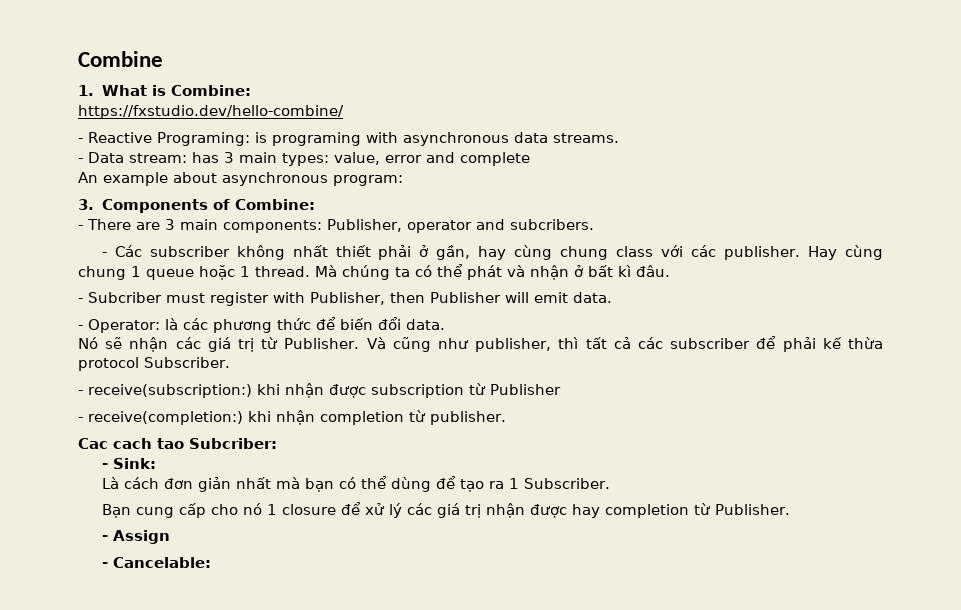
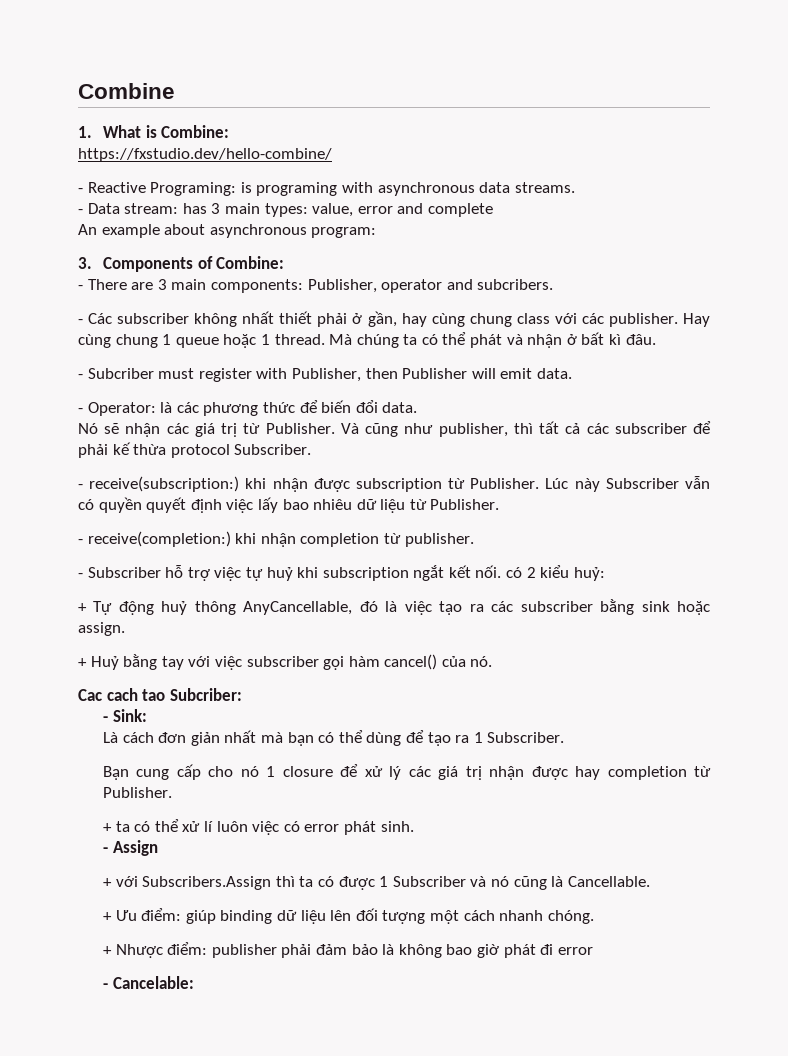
[490,384,561,395] Publisher -> [470,476,710,492] [78,497,500,513] Publisher. Lúc này Subscriber vẫn có quyền quyết định việc lấy bao nhiêu dữ liệu từ Publisher.
(506, 418) none -> [78,565,605,581] [78,599,710,615] [78,622,125,636] [78,654,493,670] // - Subscriber hỗ trợ việc tự huỷ khi subscription ngắt kết nối. có 2 kiểu huỷ: // + Tự động huỷ thông AnyCancellable, đó là việc tạo ra các subscriber bằng sink hoặc assign. // + Huỷ bằng tay với việc subscriber gọi hàm cancel() của nó.
[102,530,171,544] - Assign -> [103,819,414,835] [103,840,158,856] [103,876,650,890] [103,908,594,924] [103,942,593,958] + ta có thể xử lí luôn việc có error phát sinh. // - Assign // + với Subscribers.Assign thì ta có được 1 Subscriber và nó cũng là Cancellable. // + Ưu điểm: giúp binding dữ liệu lên đối tượng một cách nhanh chóng. // + Nhược điểm: publisher phải đảm bảo là không bao giờ phát đi error

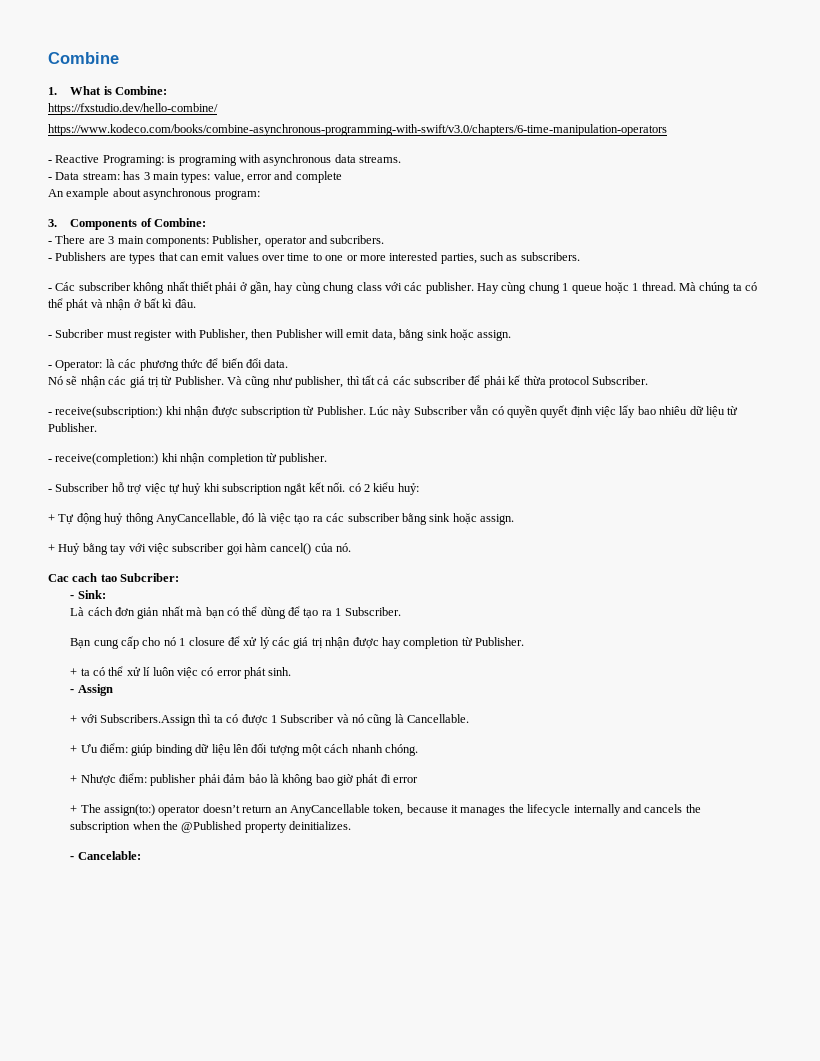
(332, 155) none -> [48,124,667,136] // https://www.kodeco.com/books/combine-asynchronous-programming-with-swift/v3.0/chapters/6-time-manipulation-operators
(554, 284) none -> [48,252,580,264] // - Publishers are types that can emit values over time to one or more interested parties, such as subscribers.
[536,368,572,379] data. -> [371,329,512,341] data, bằng sink hoặc assign.
(593, 951) none -> [70,804,701,816] [70,821,352,833] // + The assign(to:) operator doesn’t return an AnyCancellable token, because it manages the lifecycle internally and cancels the subscription when the @Published property deinitializes.

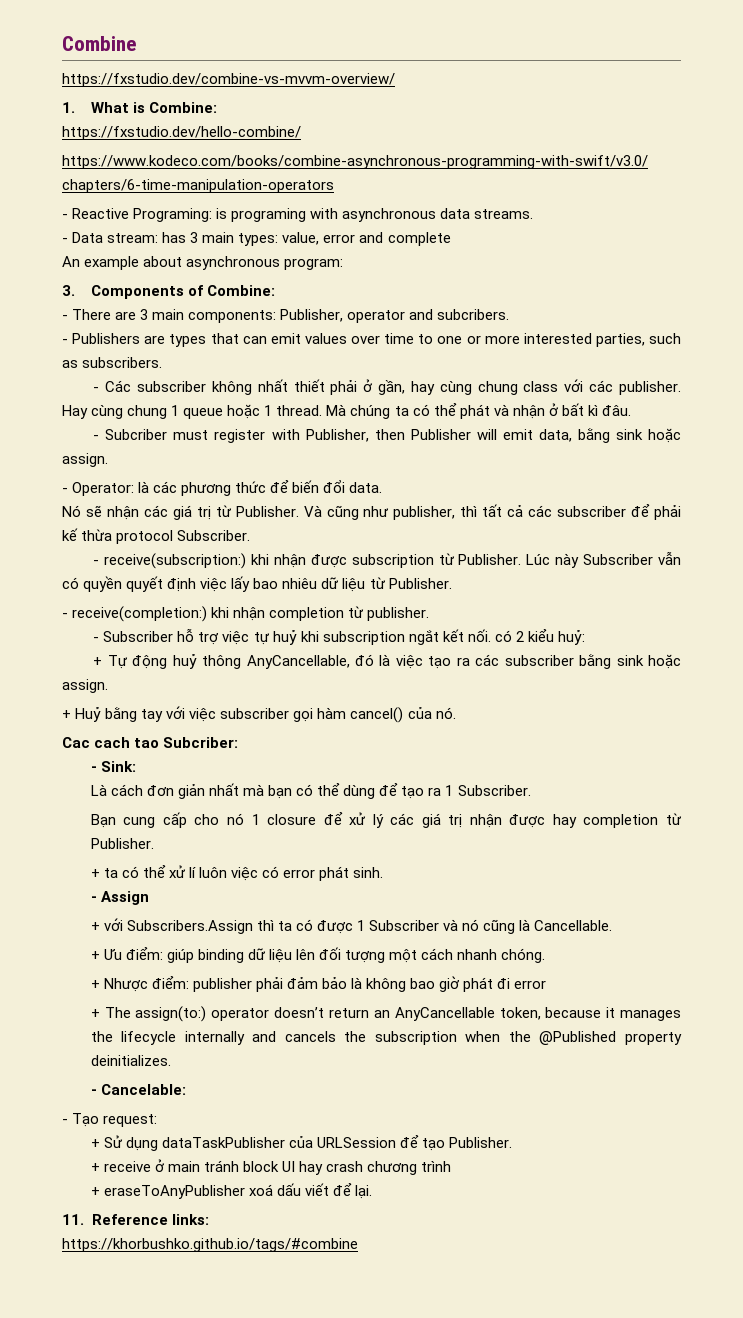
(119, 58) none -> [62,73,395,87] // https://fxstudio.dev/combine-vs-mvvm-overview/
(141, 855) none -> [62,1113,158,1127] [90,1135,513,1151] [90,1159,452,1175] [90,1183,373,1199] [62,1214,209,1225] [62,1238,358,1252] // - Tạo request: // + Sử dụng dataTaskPublisher của URLSession để tạo Publisher. // + receive ở main tránh block UI hay crash chương trình // + eraseToAnyPublisher xoá dấu viết để lại. // 11. Reference links: // https://khorbushko.github.io/tags/#combine

